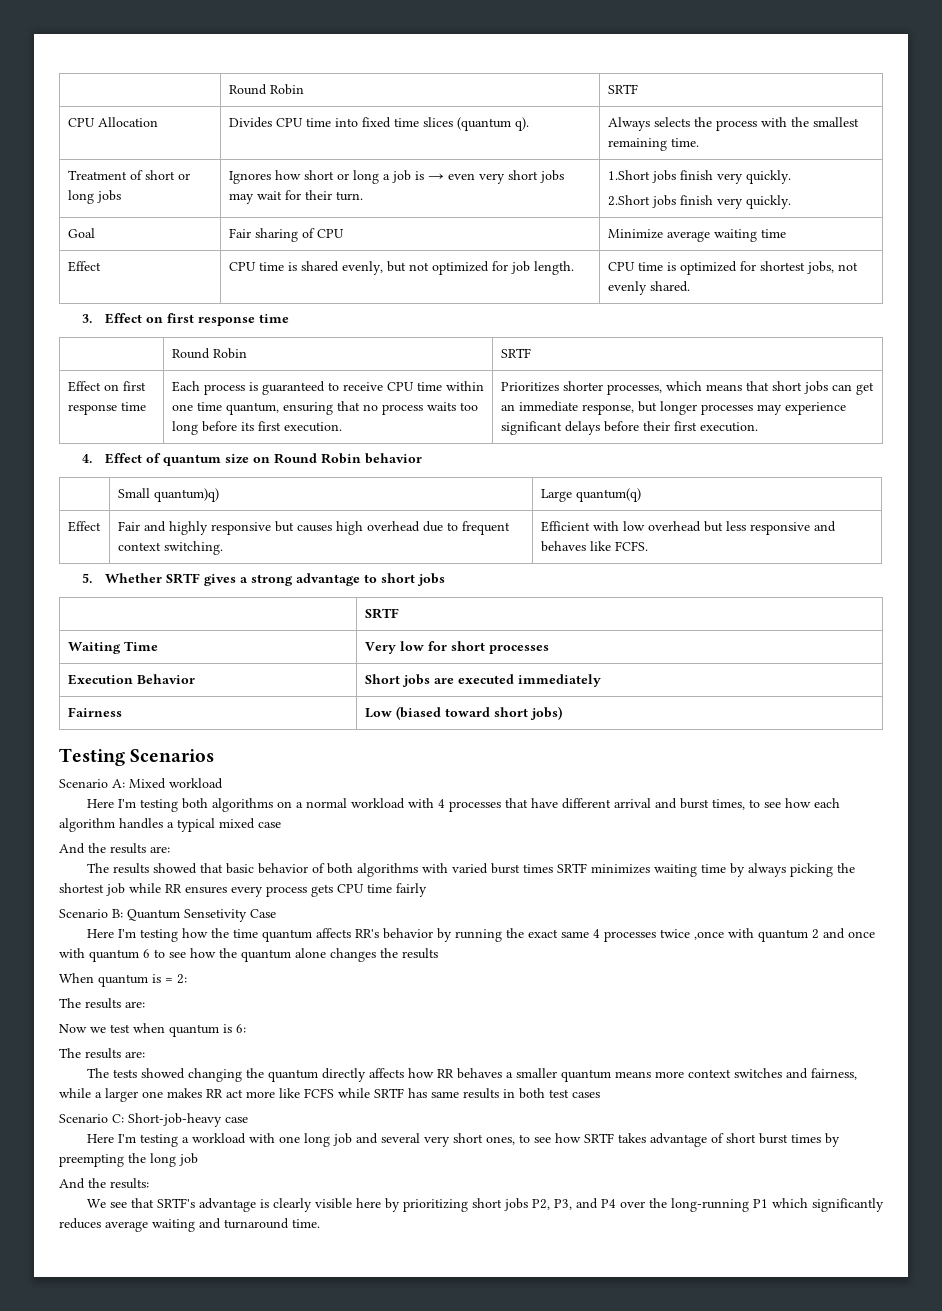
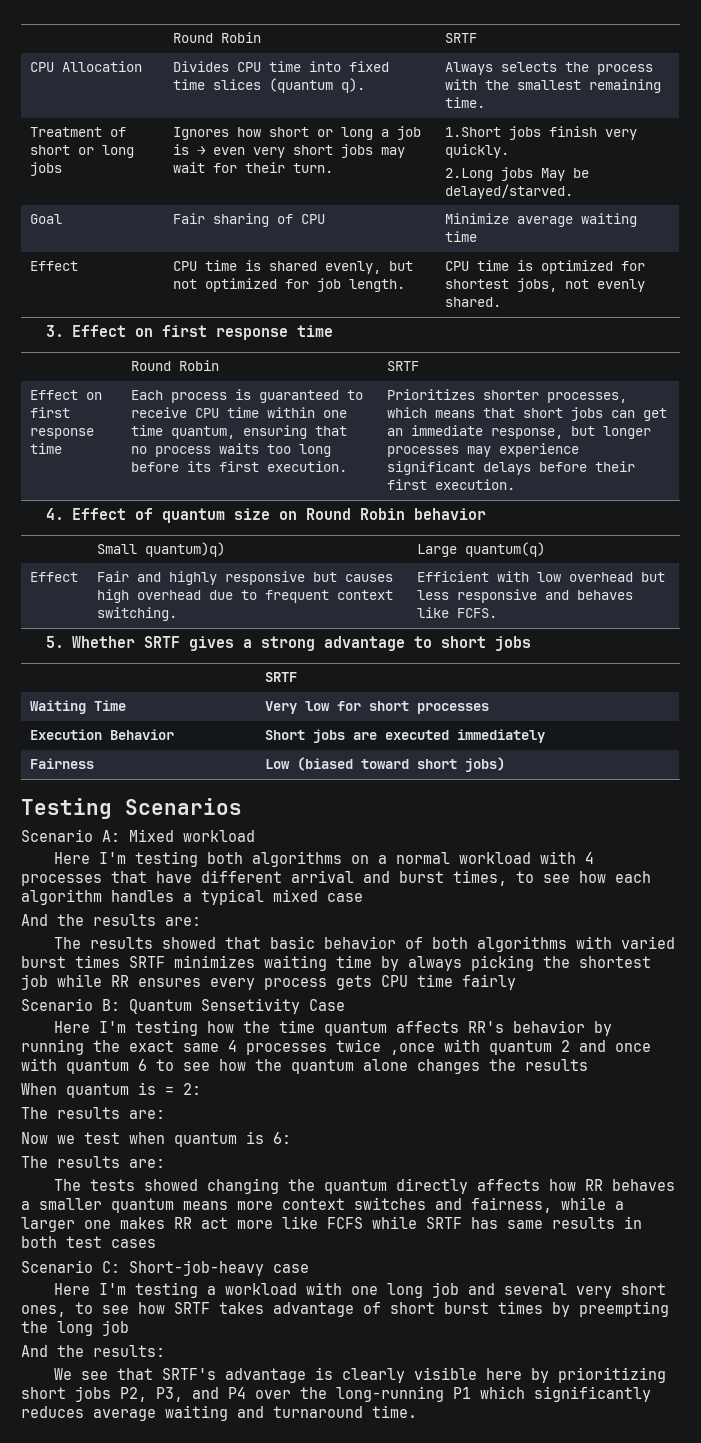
[607,195,791,209] 2.Short jobs finish very quickly. -> [445,167,590,181] [445,184,574,199] 2.Long jobs May be delayed/starved.

